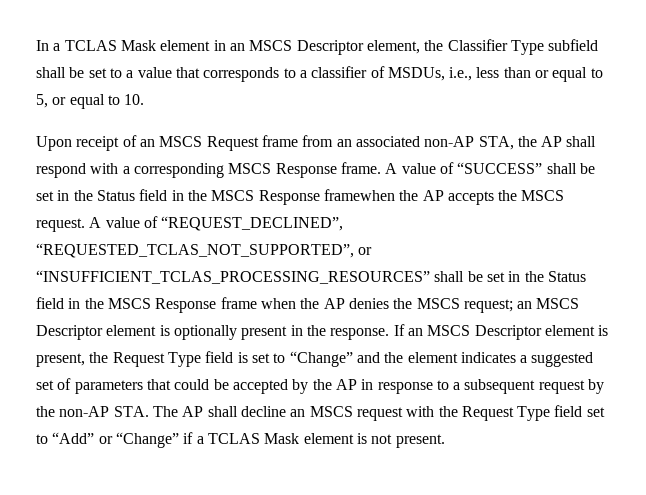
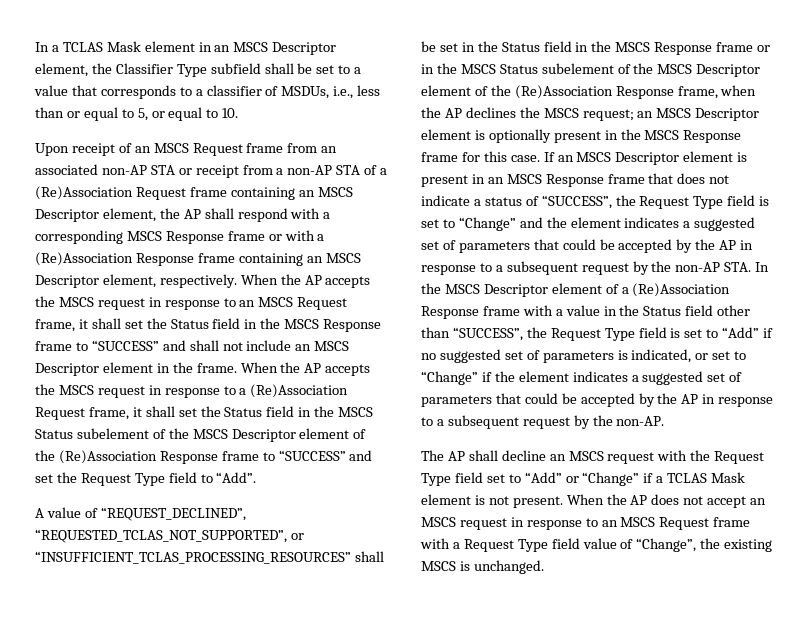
[478,136,514,150] STA, -> [150,165,388,178] [35,186,353,200] [35,208,156,222] STA or receipt from a non-AP STA of a (Re)Association Request frame containing an MSCS Descriptor element,
[340,162,595,174] [36,189,565,205] [36,218,85,232] frame. A value of “SUCCESS” shall be set in the Status field in the MSCS Response framewhen the AP accepts the MSCS request. -> [227,230,325,241] [35,252,361,266] [35,274,371,288] [35,296,348,310] [35,318,382,332] [35,340,350,351] [35,362,371,376] [35,384,349,398] [35,406,374,420] [35,428,367,442] [35,450,373,464] [35,472,257,486] frame or with a (Re)Association Response frame containing an MSCS Descriptor element, respectively. When the AP accepts the MSCS request in response to an MSCS Request frame, it shall set the Status field in the MSCS Response frame to “SUCCESS” and shall not include an MSCS Descriptor element in the frame. When the AP accepts the MSCS request in response to a (Re)Association Request frame, it shall set the Status field in the MSCS Status subelement of the MSCS Descriptor element of the (Re)Association Response frame to “SUCCESS” and set the Request Type field to “Add”. //
(257, 303) none -> [757,45,771,52] [421,63,761,77] [421,85,718,99] or in the MSCS Status subelement of the MSCS Descriptor element of the (Re)Association Response frame,
[348,298,389,309] denies -> [465,107,516,118] declines
[330,328,390,340] response. -> [644,130,742,143] [421,151,540,162] MSCS Response frame for this case.
[36,353,85,367] present, -> [421,173,730,187] [421,195,612,209] present in an MSCS Response frame that does not indicate a status of “SUCCESS”,
(149, 411) none -> [755,262,770,272] [421,283,731,297] [421,305,751,319] [421,327,774,341] [421,349,747,363] [421,371,743,385] [421,393,774,407] [421,415,665,429] In the MSCS Descriptor element of a (Re)Association Response frame with a value in the Status field other than “SUCCESS”, the Request Type field is set to “Add” if no suggested set of parameters is indicated, or set to “Change” if the element indicates a suggested set of parameters that could be accepted by the AP in response to a subsequent request by the non-AP. //
(445, 441) none -> [566,494,767,508] [421,517,751,530] [420,538,773,552] [421,560,544,574] When the AP does not accept an MSCS request in response to an MSCS Request frame with a Request Type field value of “Change”, the existing MSCS is unchanged.

